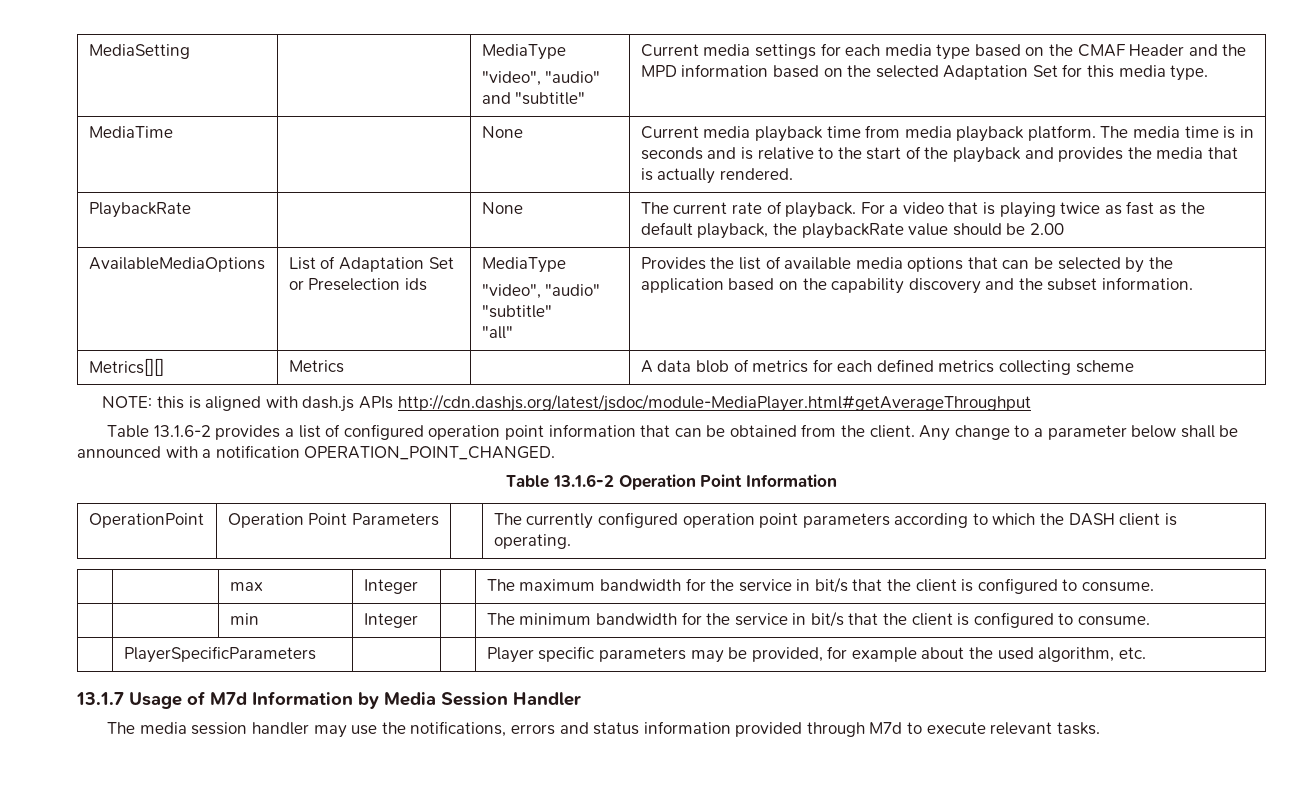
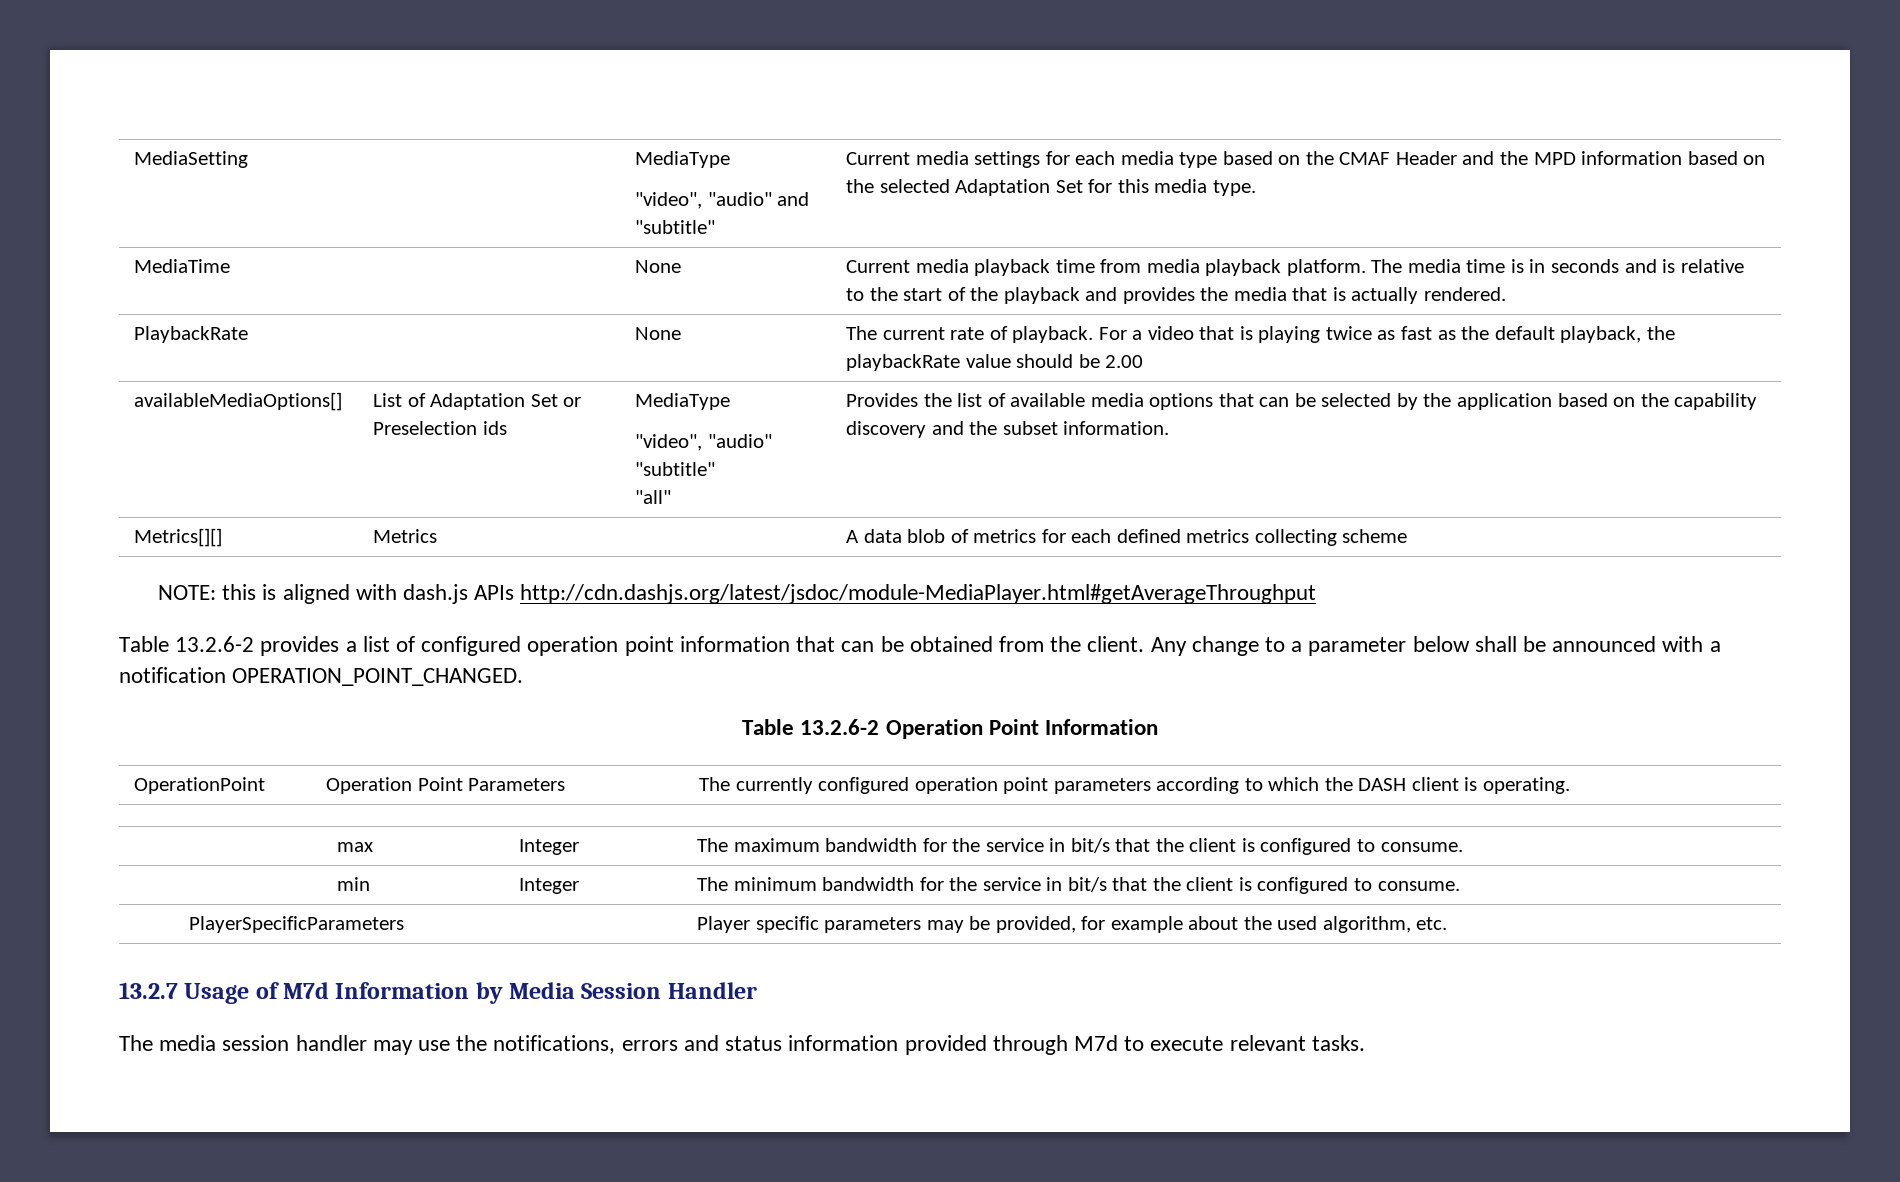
[88,257,265,272] AvailableMediaOptions -> [134,392,343,411] availableMediaOptions[]
[153,425,211,437] 13.1.6-2 -> [175,636,255,652] 13.2.6-2
[552,474,614,487] 13.1.6-2 -> [800,719,880,735] 13.2.6-2
[76,692,124,705] 13.1.7 -> [119,982,178,999] 13.2.7

